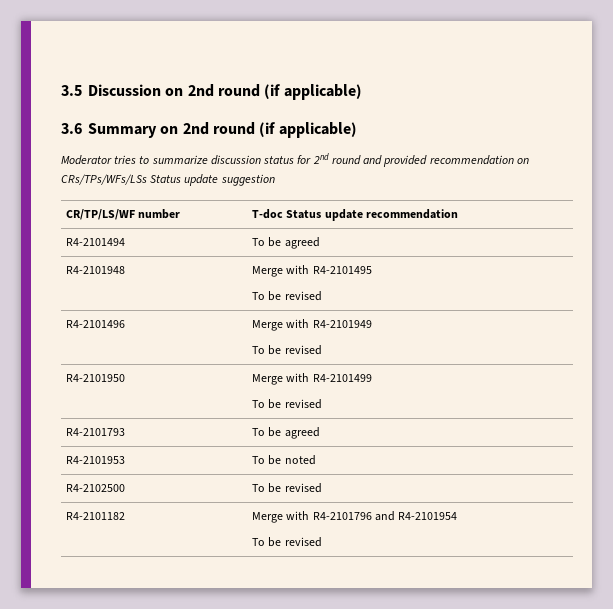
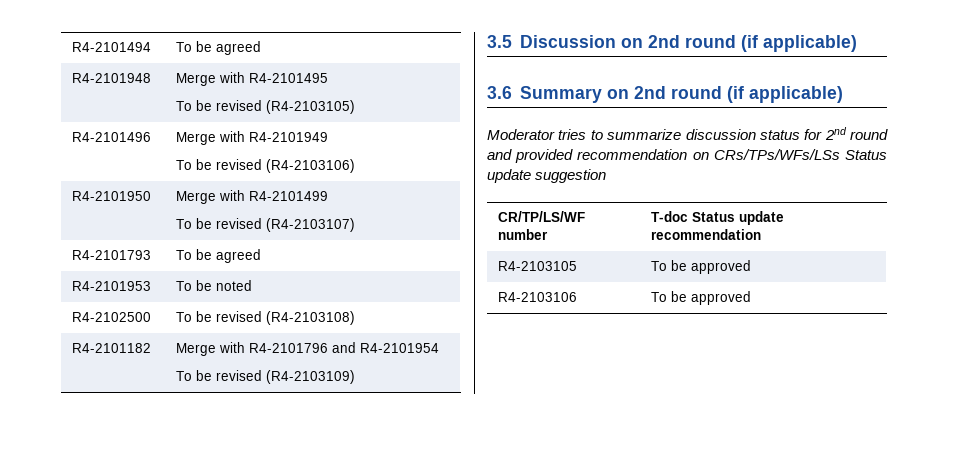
(61, 90) none -> [72,42,152,52] [176,41,262,55] [72,73,152,83] [176,72,329,86] [176,100,356,114] [72,132,152,142] [176,131,329,145] [176,159,356,173] [72,191,152,201] [176,190,329,204] [176,218,356,232] [72,250,152,260] [176,249,262,263] [72,281,152,291] [176,280,253,291] [72,312,152,322] [176,311,356,325] [72,343,152,353] [176,342,440,356] [176,370,356,384] R4-2101494 | To be agreed // R4-2101948 | Merge with R4-2101495 // To be revised (R4-2103105) // R4-2101496 | Merge with R4-2101949 // To be revised (R4-2103106) // R4-2101950 | Merge with R4-2101499 // To be revised (R4-2103107) // R4-2101793 | To be agreed // R4-2101953 | To be noted // R4-2102500 | To be revised (R4-2103108) // R4-2101182 | Merge with R4-2101796 and R4-2101954 // To be revised (R4-2103109) //
[66,238,126,246] [252,237,320,249] [66,266,126,274] [252,265,372,277] [252,291,322,301] [66,320,126,328] [252,319,372,331] [252,345,322,355] [66,374,126,382] [252,373,372,385] [252,399,322,409] [66,428,126,436] [252,427,320,439] [66,456,126,464] [252,455,316,465] [66,484,126,492] [252,483,322,493] [66,512,126,520] [252,511,458,523] [252,537,322,547] R4-2101494 | To be agreed // R4-2101948 | Merge with R4-2101495 // To be revised // R4-2101496 | Merge with R4-2101949 // To be revised // R4-2101950 | Merge with R4-2101499 // To be revised // R4-2101793 | To be agreed // R4-2101953 | To be noted // R4-2102500 | To be revised // R4-2101182 | Merge with R4-2101796 and R4-2101954 // To be revised -> [498,261,578,271] [651,260,752,274] [498,292,578,302] [651,291,752,305] R4-2103105 | To be approved // R4-2103106 | To be approved

